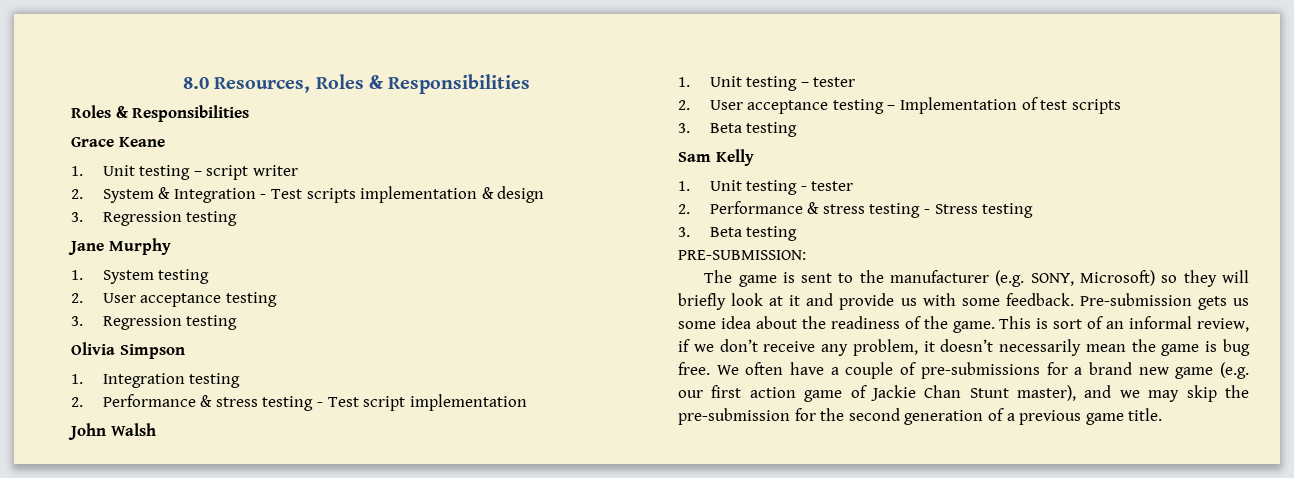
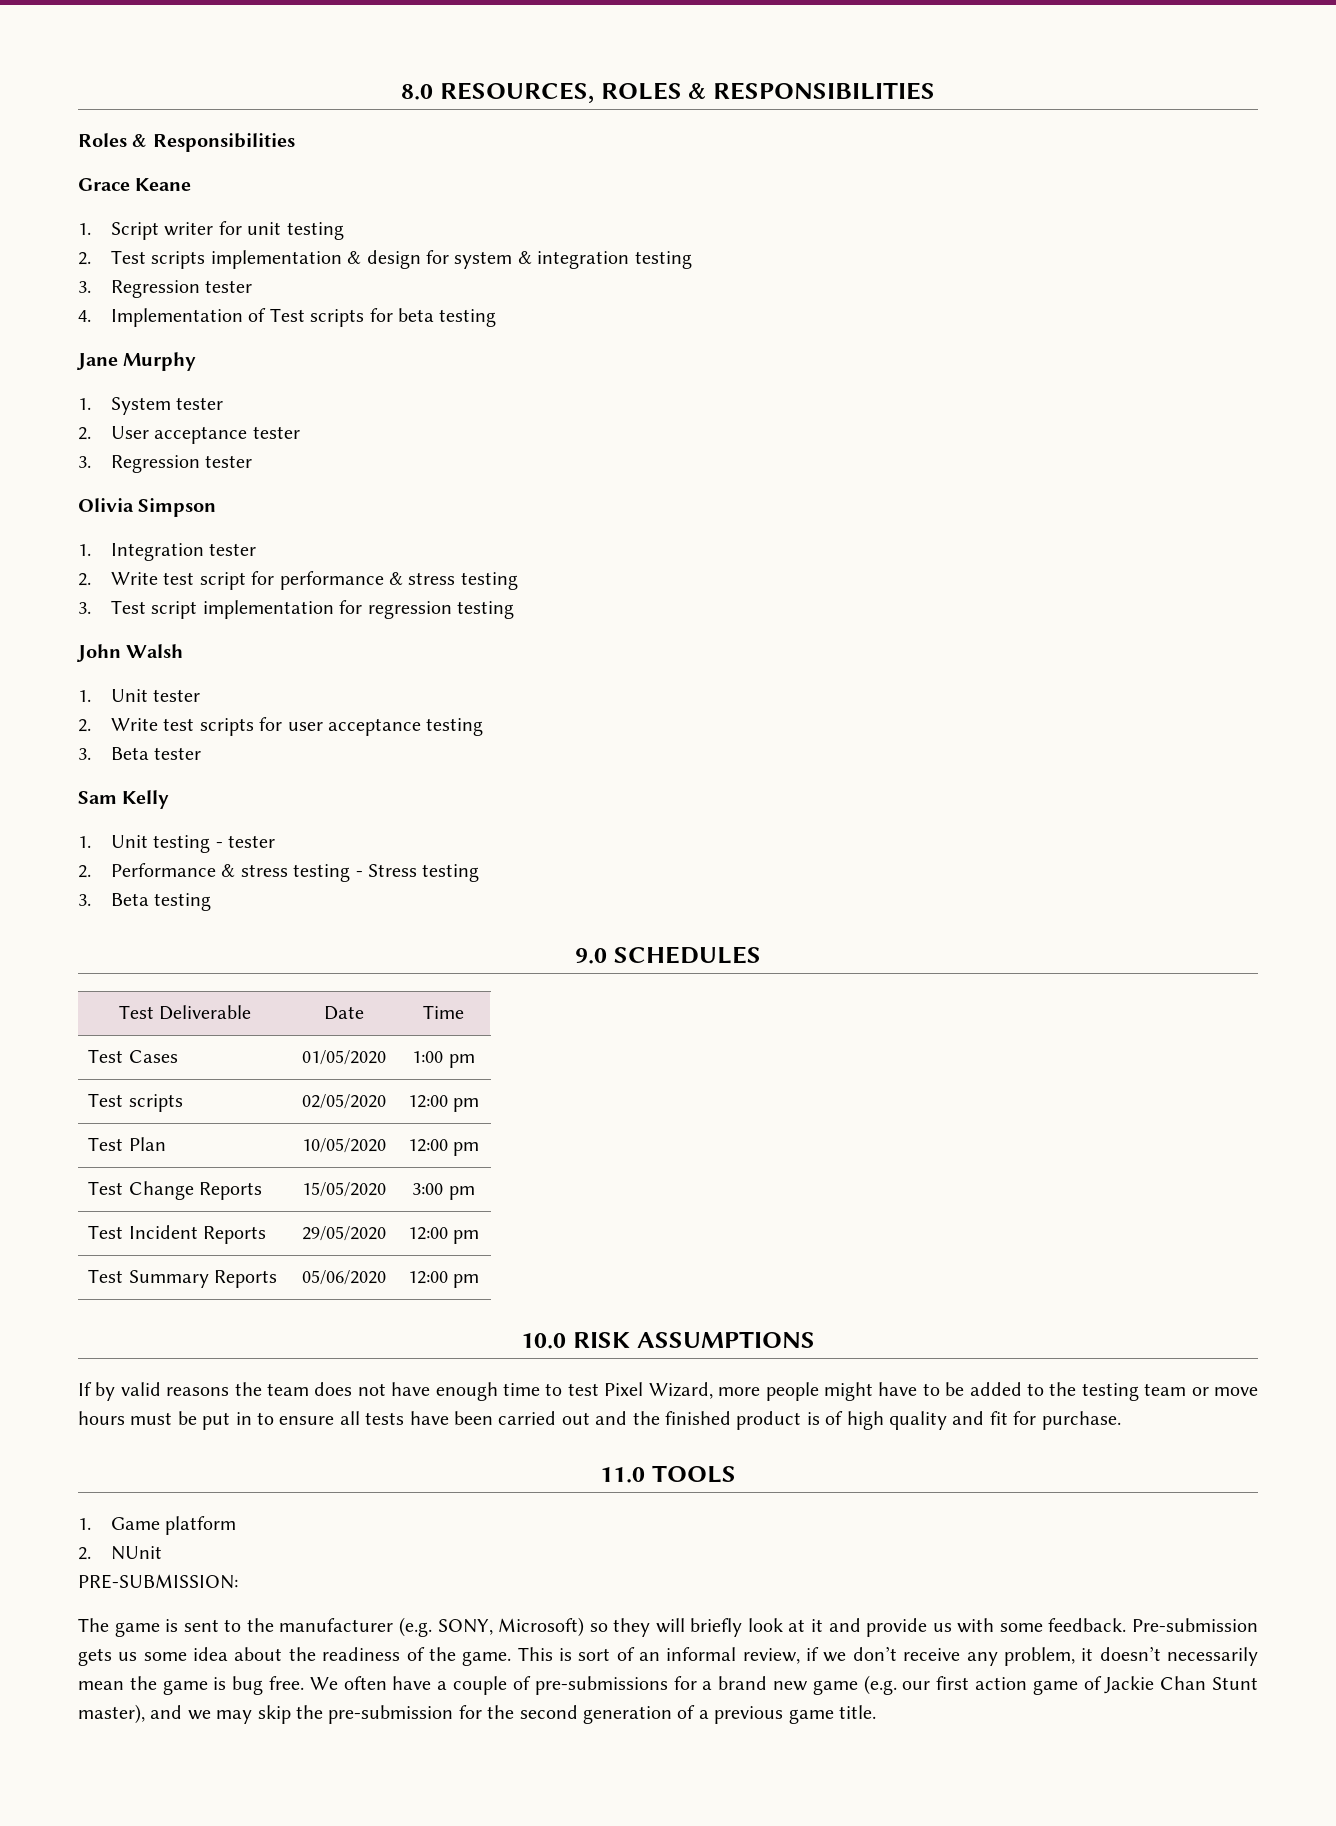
[214,74,531,94] Resources, Roles & Responsibilities -> [439,82,935,104] RESOURCES, ROLES & RESPONSIBILITIES
[102,165,298,180] [71,187,267,203] Unit testing – script writer // 2. System & Integration - -> [111,221,344,240] [78,252,91,265] Script writer for unit testing // 2.
[71,211,182,226] // 3. Regression -> [426,250,692,269] [78,280,253,298] [78,308,435,327] for system & integration testing // 3. Regression tester // 4. Implementation of Test scripts for beta
[158,269,210,284] [71,292,277,307] [71,315,238,330] testing // 2. User acceptance testing // 3. Regression testing -> [176,397,224,410] [78,426,300,444] [78,455,253,473] tester // 2. User acceptance tester // 3. Regression tester
[189,373,241,388] [71,394,323,411] testing // 2. Performance & stress testing - -> [209,543,257,556] [78,571,518,590] [78,602,91,614] tester // 2. Write test script for performance & stress testing // 3.
(527, 402) none -> [339,600,515,619] for regression testing
[746,76,856,91] [678,97,1121,114] [678,122,798,137] testing – tester // 2. User acceptance testing – Implementation of test scripts // 3. Beta testing -> [153,689,201,702] [78,717,484,736] [78,747,202,760] tester // 2. Write test scripts for user acceptance testing // 3. Beta tester
(798, 233) none -> [575,946,761,964] [118,1005,252,1020] [324,1006,364,1020] [423,1005,464,1019] [88,1049,178,1063] [302,1050,386,1065] [412,1051,475,1068] [88,1093,183,1112] [302,1094,386,1109] [407,1095,480,1112] [88,1137,166,1151] [302,1138,386,1153] [407,1139,480,1156] [88,1181,262,1200] [302,1182,386,1197] [412,1183,475,1200] [88,1225,266,1244] [302,1226,386,1241] [407,1227,480,1244] [88,1269,277,1288] [302,1270,386,1285] [407,1271,480,1288] [521,1331,815,1349] [78,1382,1258,1401] [78,1411,1121,1430] [600,1465,736,1483] [78,1516,237,1535] [78,1546,163,1560] // 9.0 SCHEDULES // Test Deliverable | Date | Time // Test Cases | 01/05/2020 | 1:00 pm // Test scripts | 02/05/2020 | 12:00 pm // Test Plan | 10/05/2020 | 12:00 pm // Test Change Reports | 15/05/2020 | 3:00 pm // Test Incident Reports | 29/05/2020 | 12:00 pm // Test Summary Reports | 05/06/2020 | 12:00 pm // 10.0 RISK ASSUMPTIONS // If by valid reasons the team does not have enough time to test Pixel Wizard, more people might have to be added to the testing team or move hours must be put in to ensure all tests have been carried out and the finished product is of high quality and fit for purchase. // 11.0 TOOLS // 1. Game platform // 2. NUnit

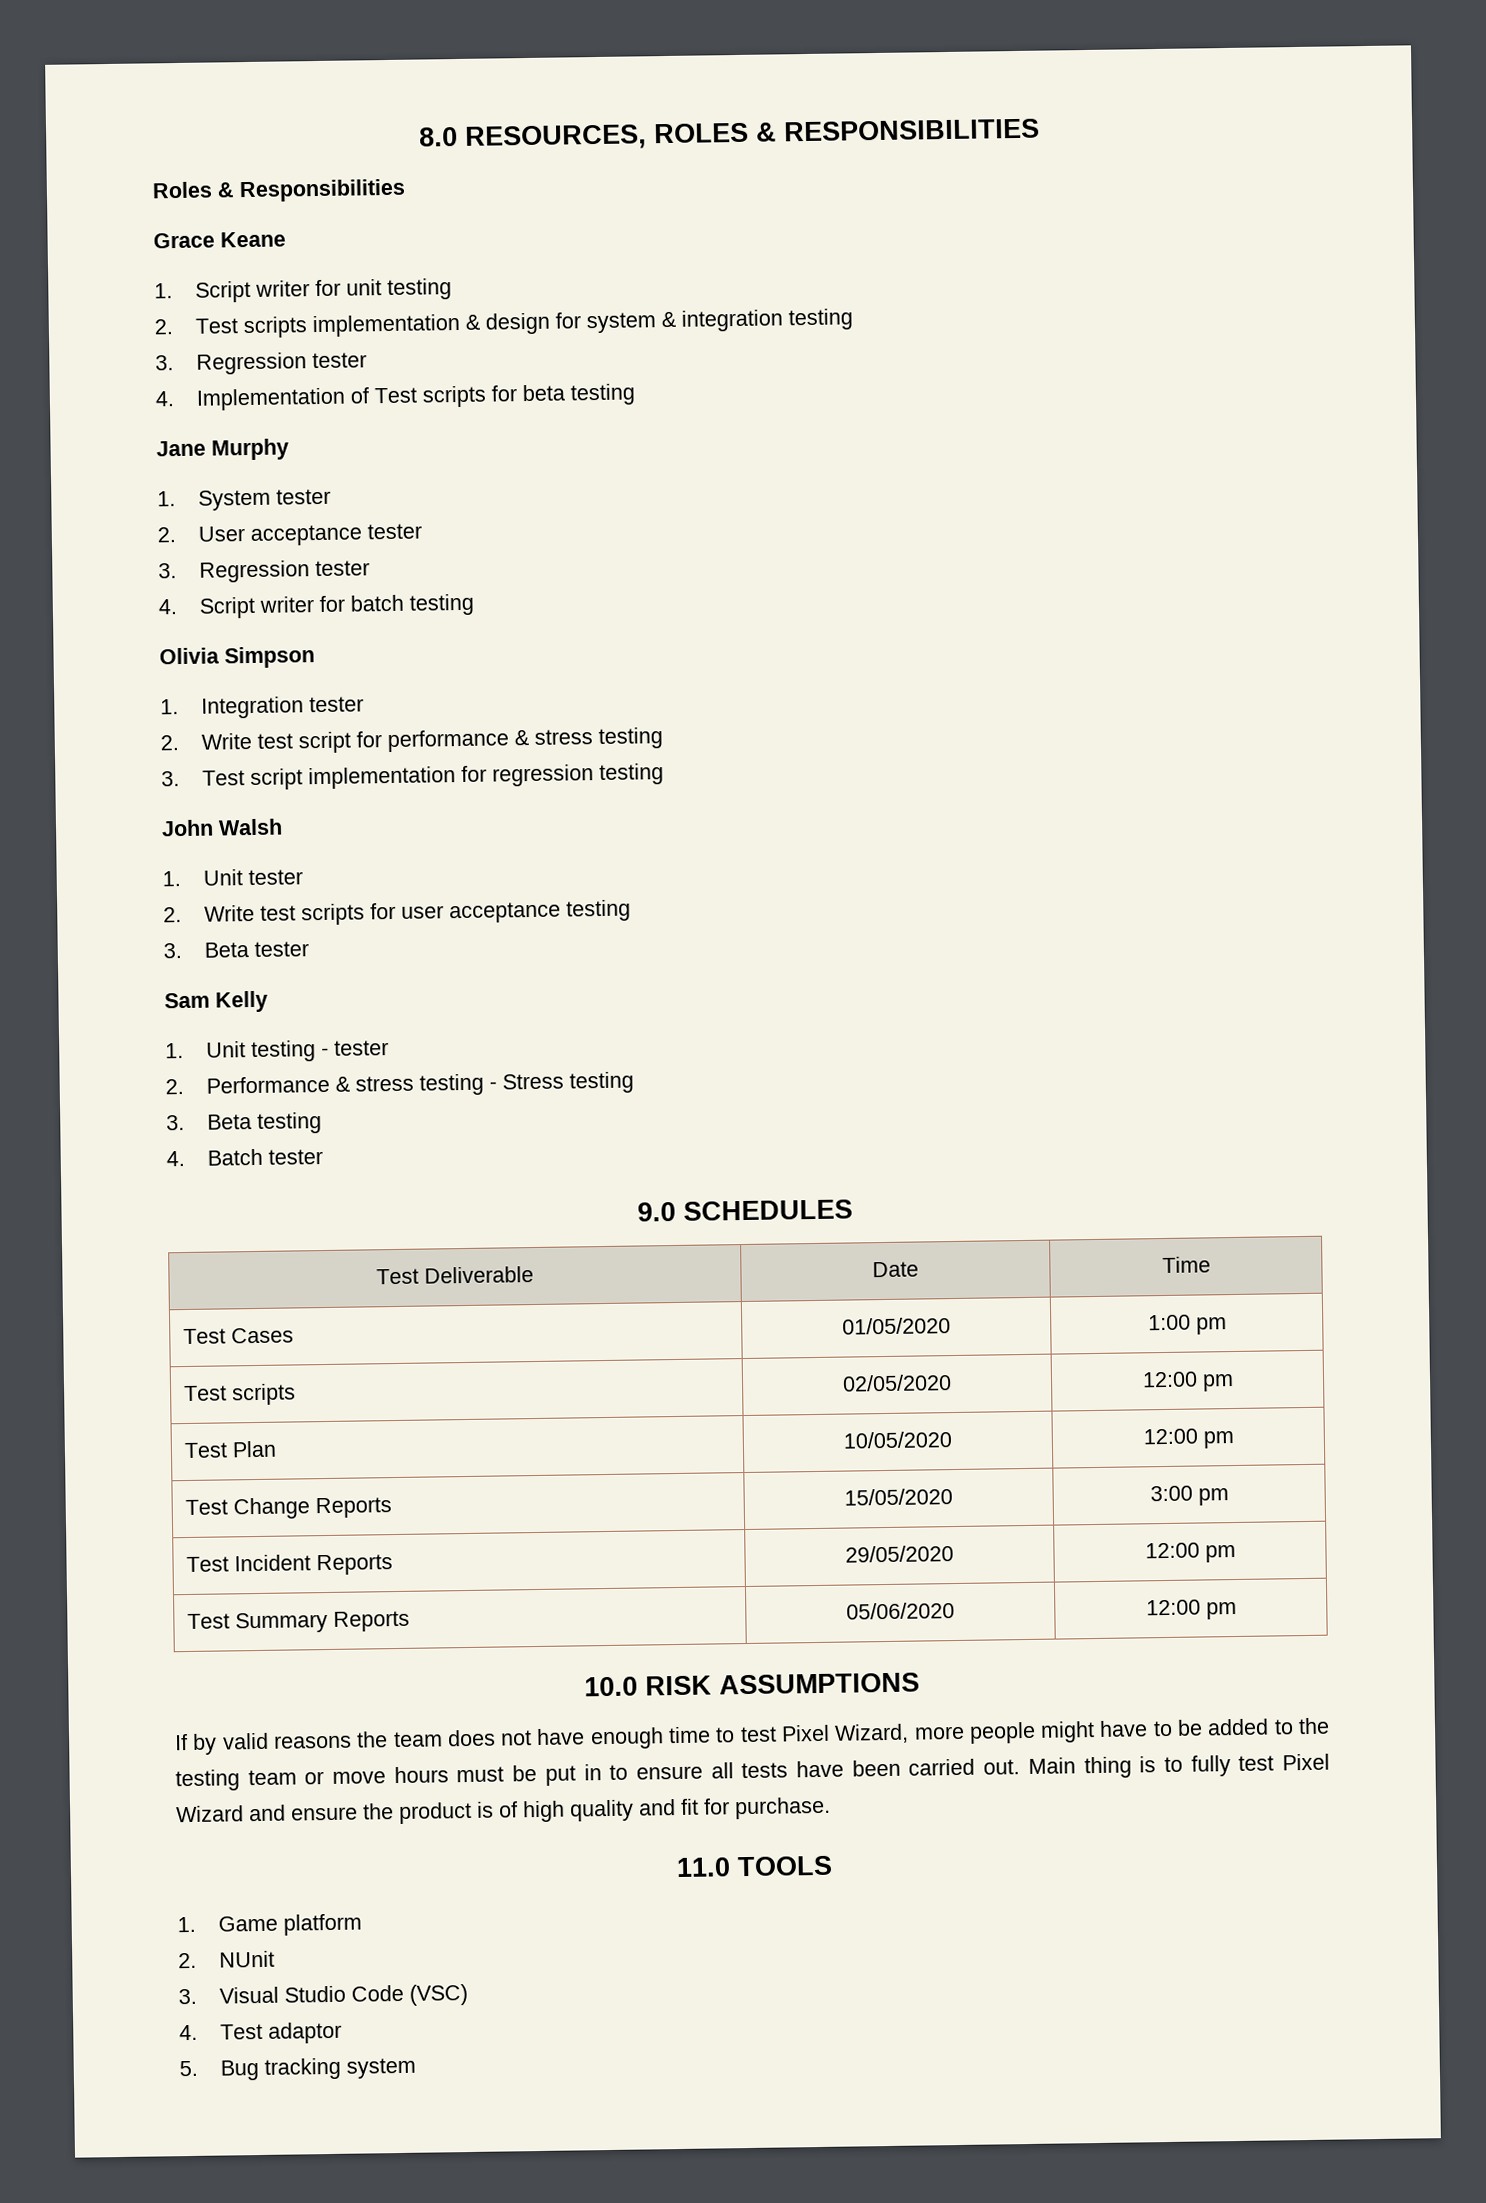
(253, 461) none -> [158,593,476,619] // 4. Script writer for batch testing
(212, 902) none -> [166,1148,324,1167] // 4. Batch tester
[561,1411,731,1425] out and the finished -> [983,1753,1330,1779] [176,1803,394,1823] out. Main thing is to fully test Pixel Wizard and ensure the
[78,1574,238,1589] [78,1617,1259,1637] [78,1646,1259,1666] [78,1675,1258,1695] [78,1704,876,1724] PRE-SUBMISSION: // The game is sent to the manufacturer (e.g. SONY, Microsoft) so they will briefly look at it and provide us with some feedback. Pre-submission gets us some idea about the readiness of the game. This is sort of an informal review, if we don’t receive any problem, it doesn’t necessarily mean the game is bug free. We often have a couple of pre-submissions for a brand new game (e.g. our first action game of Jackie Chan Stunt master), and we may skip the pre-submission for the second generation of a previous game title. -> [178,1984,469,2006] [179,2021,343,2044] [179,2057,417,2081] 3. Visual Studio Code (VSC) // 4. Test adaptor // 5. Bug tracking system

